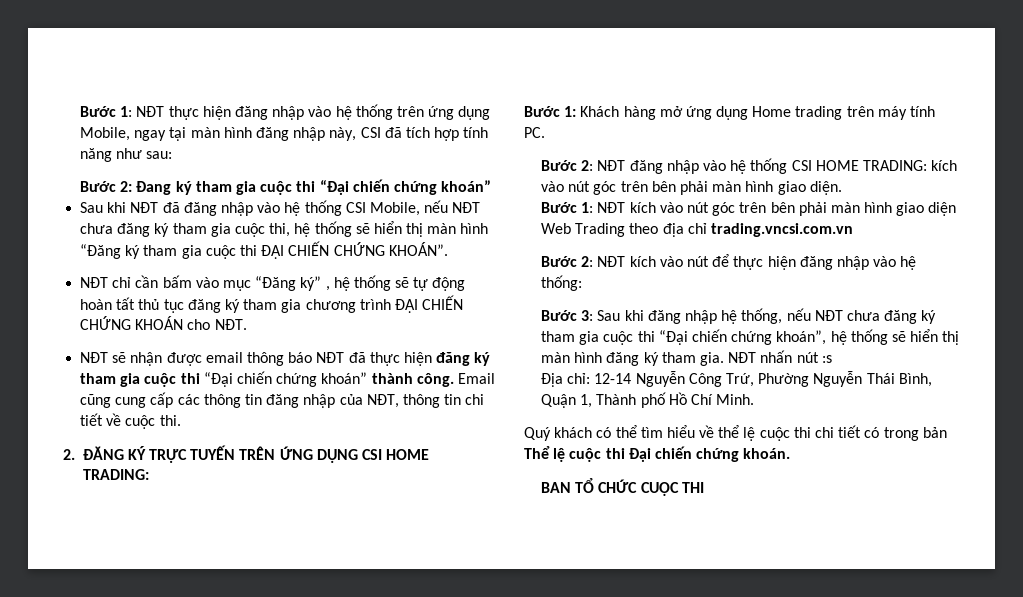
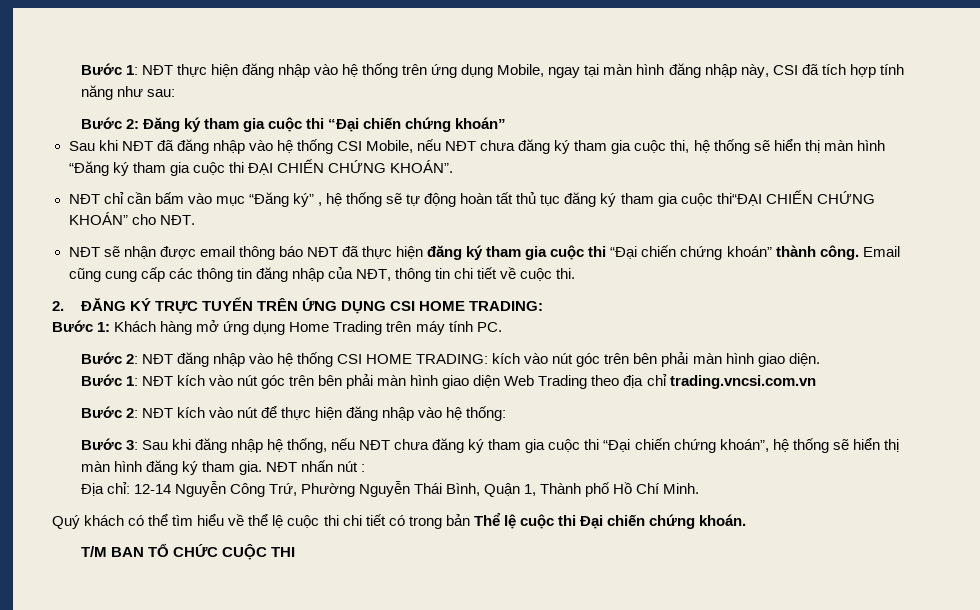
[136,181,172,195] Đang -> [142,117,180,132] Đăng
[305,295,464,313] [80,316,184,330] chương trình ĐẠI CHIẾN CHỨNG KHOÁN -> [680,190,875,206] [68,212,128,225] cuộc thi“ĐẠI CHIẾN CHỨNG KHOÁN”
[795,106,843,120] trading -> [333,321,383,335] Trading
[821,355,832,363] :s -> [361,464,366,472] :
(791, 453) none -> [80,546,107,557] T/M

